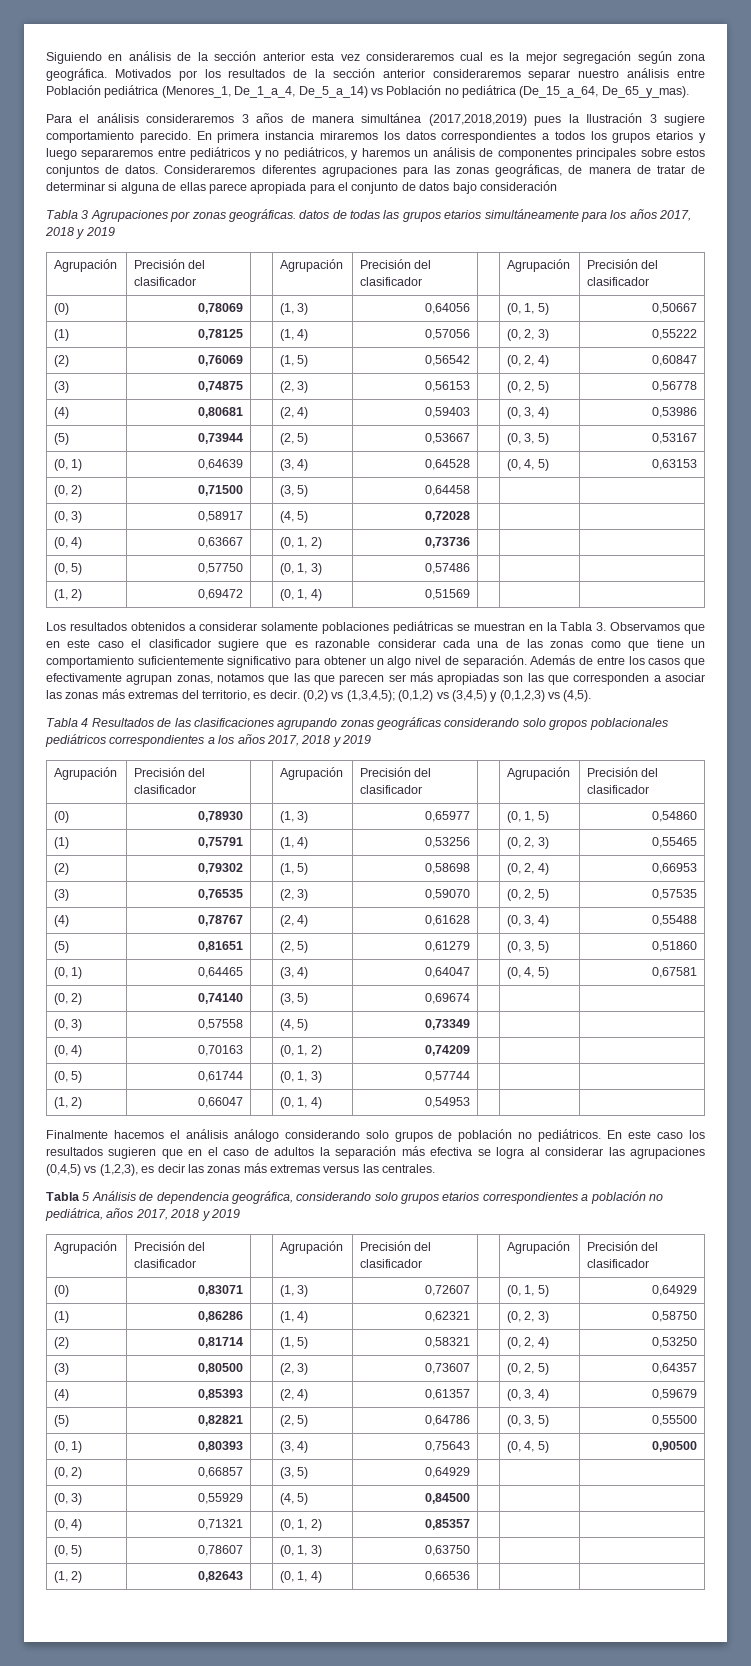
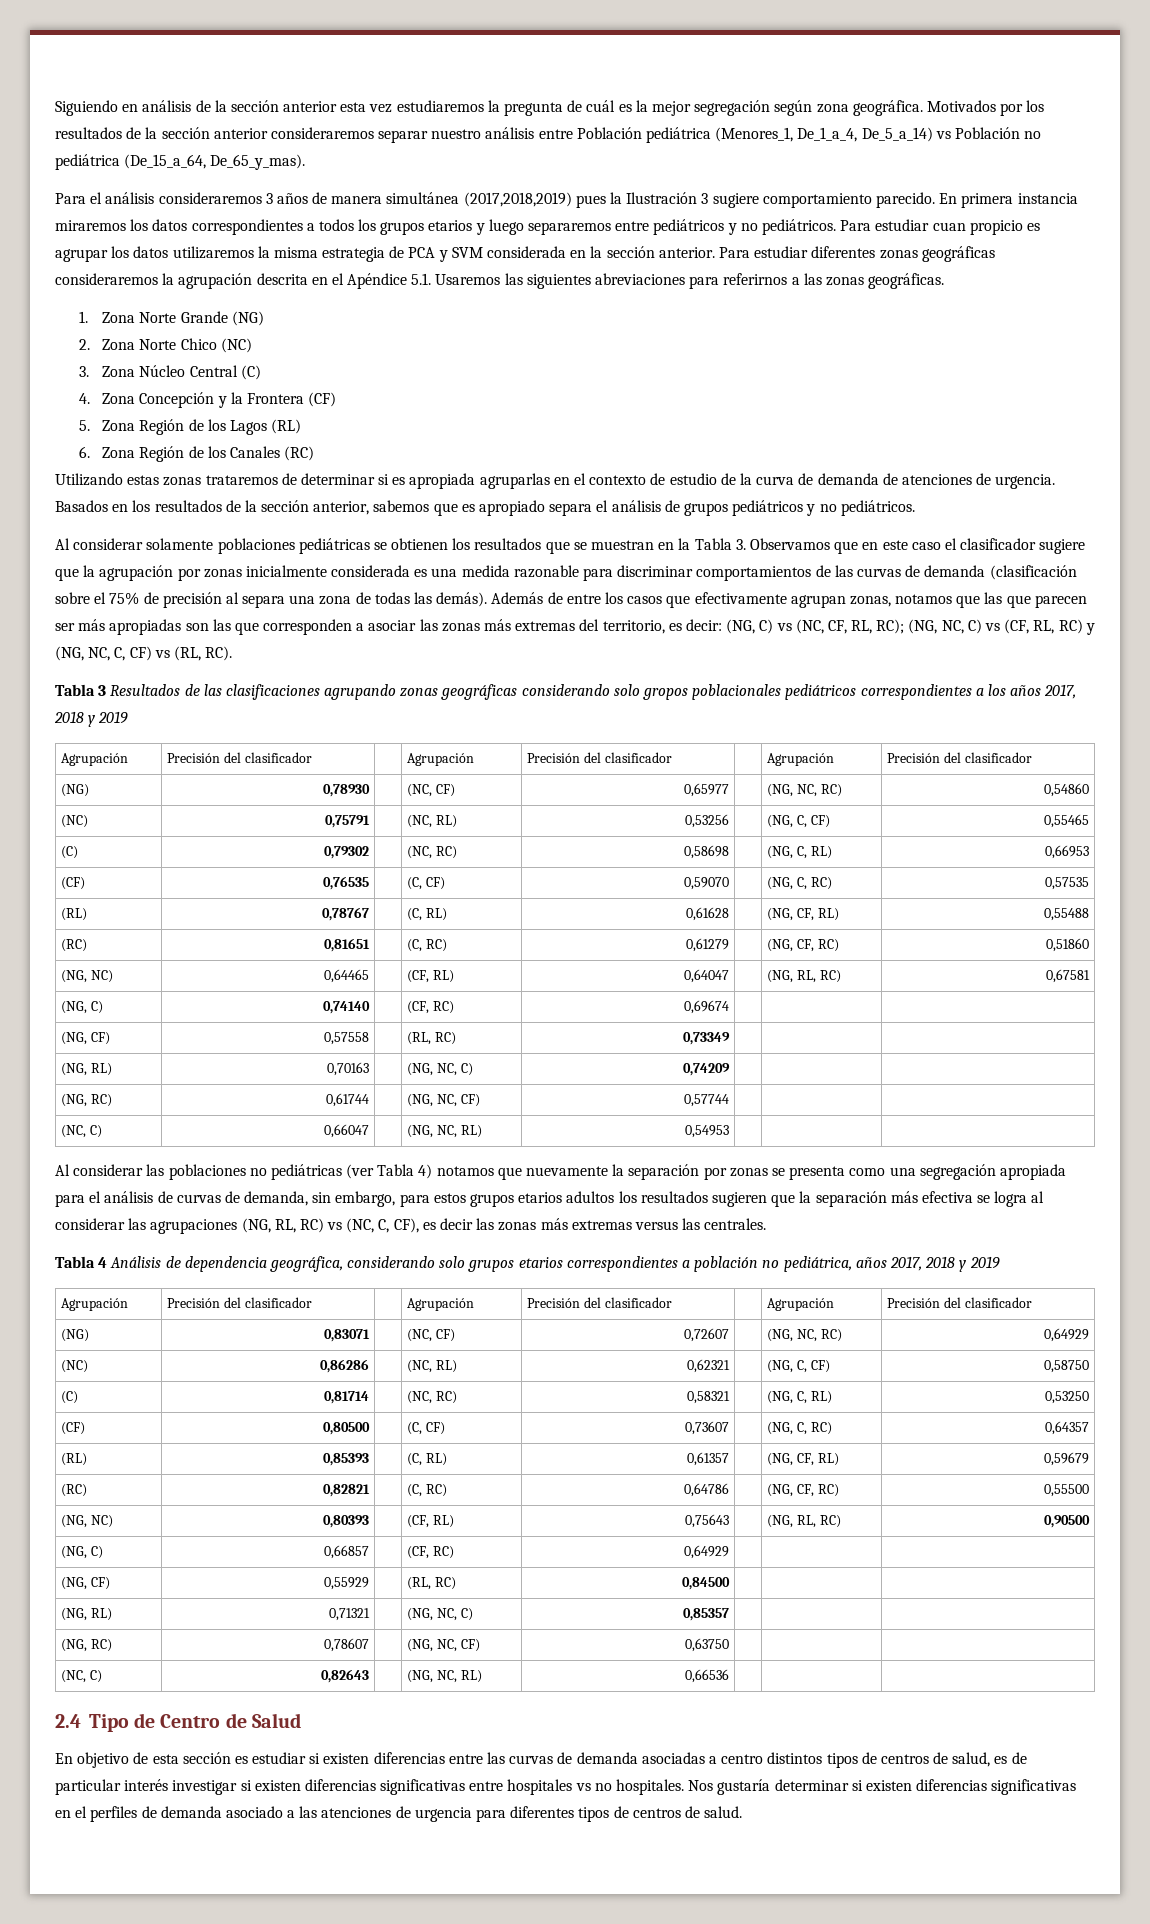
[365,52,484,61] consideraremos cual -> [396,100,616,116] estudiaremos la pregunta de cuál
[283,147,705,160] [46,164,705,177] [46,181,557,194] [46,209,691,222] [45,227,115,239] [54,259,118,272] [134,259,206,269] [134,277,197,286] [280,259,344,272] [360,259,432,269] [360,277,423,286] [507,259,571,272] [587,259,659,269] [587,277,650,286] [54,303,70,315] [197,303,243,314] [280,303,309,315] [424,303,470,314] [507,303,549,315] [651,303,697,314] [54,329,70,341] [197,329,243,340] [280,329,309,341] [424,329,470,340] [507,329,549,341] [651,329,697,340] [54,355,70,367] [197,355,243,366] [280,355,309,367] [424,355,470,366] [507,355,549,367] [651,355,697,366] [54,381,70,393] [197,381,243,392] [280,381,309,393] [424,381,470,392] [507,381,549,393] [651,381,697,392] [54,407,70,419] [197,407,243,418] [280,407,309,419] [424,407,470,418] [507,407,549,419] [651,407,697,418] [54,433,70,445] [197,433,243,444] [280,433,309,445] [424,433,470,444] [507,433,549,445] [651,433,697,444] [54,459,83,471] [197,459,243,470] [280,459,309,471] [424,459,470,470] [507,459,549,471] [651,459,697,470] [54,485,83,497] [197,485,243,496] [280,485,309,497] [424,485,470,496] [54,511,83,523] [197,511,243,522] [280,511,309,523] [424,511,470,522] [54,537,83,549] [197,537,243,548] [280,537,322,549] [424,537,470,548] [54,563,83,575] [197,563,243,574] [280,563,322,575] [424,563,470,574] [54,589,83,601] [197,589,243,600] [280,589,322,601] [424,589,470,600] [46,622,196,631] pediátricos, y haremos un análisis de componentes principales sobre estos conjuntos de datos. Consideraremos diferentes agrupaciones para las zonas geográficas, de manera de tratar de determinar si alguna de ellas parece apropiada para el conjunto de datos bajo consideración // Tabla 3 Agrupaciones por zonas geográficas. datos de todas las grupos etarios simultáneamente para los años 2017, 2018 y 2019 // Agrupación | Precisión del clasificador | | Agrupación | Precisión del clasificador | | Agrupación | Precisión del clasificador // (0) | 0,78069 | | (1, 3) | 0,64056 | | (0, 1, 5) | 0,50667 // (1) | 0,78125 | | (1, 4) | 0,57056 | | (0, 2, 3) | 0,55222 // (2) | 0,76069 | | (1, 5) | 0,56542 | | (0, 2, 4) | 0,60847 // (3) | 0,74875 | | (2, 3) | 0,56153 | | (0, 2, 5) | 0,56778 // (4) | 0,80681 | | (2, 4) | 0,59403 | | (0, 3, 4) | 0,53986 // (5) | 0,73944 | | (2, 5) | 0,53667 | | (0, 3, 5) | 0,53167 // (0, 1) | 0,64639 | | (3, 4) | 0,64528 | | (0, 4, 5) | 0,63153 // (0, 2) | 0,71500 | | (3, 5) | 0,64458 | | | // (0, 3) | 0,58917 | | (4, 5) | 0,72028 | | | // (0, 4) | 0,63667 | | (0, 1, 2) | 0,73736 | | | // (0, 5) | 0,57750 | | (0, 1, 3) | 0,57486 | | | // (1, 2) | 0,69472 | | (0, 1, 4) | 0,51569 | | | // Los resultados obtenidos a -> [761,219,1040,235] [55,246,995,262] [55,273,945,289] [78,311,264,326] [78,338,252,353] [78,365,261,380] [78,392,337,408] [78,419,302,435] [78,446,315,462] [55,473,1056,489] [55,500,915,516] [55,538,70,550] pediátricos. Para estudiar cuan propicio es agrupar los datos utilizaremos la misma estrategia de PCA y SVM considerada en la sección anterior. Para estudiar diferentes zonas geográficas consideraremos la agrupación descrita en el Apéndice 5.1. Usaremos las siguientes abreviaciones para referirnos a las zonas geográficas. // 1. Zona Norte Grande (NG) // 2. Zona Norte Chico (NC) // 3. Zona Núcleo Central (C) // 4. Zona Concepción y la Frontera (CF) // 5. Zona Región de los Lagos (RL) // 6. Zona Región de los Canales (RC) // Utilizando estas zonas trataremos de determinar si es apropiada agruparlas en el contexto de estudio de la curva de demanda de atenciones de urgencia. Basados en los resultados de la sección anterior, sabemos que es apropiado separa el análisis de grupos pediátricos y no pediátricos. // Al
(470, 627) none -> [391,538,587,554] obtienen los resultados que se
[294,639,706,651] [46,655,527,668] es razonable considerar cada una de las zonas como que tiene un comportamiento suficientemente significativo para obtener un algo nivel de separación. -> [83,565,1077,581] [55,592,488,608] la agrupación por zonas inicialmente considerada es una medida razonable para discriminar comportamientos de las curvas de demanda (clasificación sobre el 75% de precisión al separa una zona de todas las demás).
[269,690,592,702] [46,718,89,727] decir. (0,2) vs (1,3,4,5); (0,1,2) vs (3,4,5) y (0,1,2,3) vs (4,5). // Tabla 4 -> [685,619,1095,635] [55,646,233,661] [55,684,107,696] decir: (NG, C) vs (NC, CF, RL, RC); (NG, NC, C) vs (CF, RL, RC) y (NG, NC, C, CF) vs (RL, RC). // Tabla 3
[54,811,70,823] (0) -> [61,784,90,797] (NG)
[280,811,309,823] (1, 3) -> [407,784,456,797] (NC, CF)
[507,811,549,823] (0, 1, 5) -> [767,784,842,797] (NG, NC, RC)
[54,837,70,849] (1) -> [61,815,89,828] (NC)
[280,837,309,849] (1, 4) -> [407,815,458,828] (NC, RL)
[507,837,549,849] (0, 2, 3) -> [767,815,830,828] (NG, C, CF)
[54,863,70,875] (2) -> [61,846,79,859] (C)
[280,863,309,875] (1, 5) -> [407,846,458,859] (NC, RC)
[507,863,549,875] (0, 2, 4) -> [767,846,832,859] (NG, C, RL)
[54,889,70,901] (3) -> [61,877,86,890] (CF)
[280,889,309,901] (2, 3) -> [407,877,446,890] (C, CF)
[507,889,549,901] (0, 2, 5) -> [767,877,832,890] (NG, C, RC)
[54,915,70,927] (4) -> [61,908,88,921] (RL)
[280,915,309,927] (2, 4) -> [407,908,448,921] (C, RL)
[507,915,549,927] (0, 3, 4) -> [767,908,839,921] (NG, CF, RL)
[54,941,70,953] (5) -> [61,939,88,952] (RC)
[280,941,309,953] (2, 5) -> [407,939,448,952] (C, RC)
[507,941,549,953] (0, 3, 5) -> [767,939,839,952] (NG, CF, RC)
[54,967,83,979] (0, 1) -> [61,970,114,983] (NG, NC)
[280,967,309,979] (3, 4) -> [407,970,455,983] (CF, RL)
[507,967,549,979] (0, 4, 5) -> [767,970,841,983] (NG, RL, RC)
[54,993,83,1005] (0, 2) -> [61,1001,104,1014] (NG, C)
[280,993,309,1005] (3, 5) -> [407,1001,455,1014] (CF, RC)
[54,1019,83,1031] (0, 3) -> [61,1032,111,1045] (NG, CF)
[280,1019,309,1031] (4, 5) -> [407,1032,457,1045] (RL, RC)
[54,1045,83,1057] (0, 4) -> [61,1063,113,1076] (NG, RL)
[280,1045,322,1057] (0, 1, 2) -> [407,1063,473,1076] (NG, NC, C)
[54,1071,83,1083] (0, 5) -> [61,1094,113,1107] (NG, RC)
[280,1071,322,1083] (0, 1, 3) -> [407,1094,480,1107] (NG, NC, CF)
[54,1097,83,1109] (1, 2) -> [61,1125,103,1138] (NC, C)
[280,1097,322,1109] [424,1097,470,1108] [46,1129,705,1142] [46,1147,315,1159] (0, 1, 4) | 0,54953 | | | // Finalmente hacemos el análisis análogo considerando solo grupos de población no pediátricos. En este caso los resultados sugieren que en el caso de adultos -> [407,1125,482,1138] [684,1125,729,1138] [55,1164,1066,1180] [55,1191,796,1207] (NG, NC, RL) | 0,54953 | | | // Al considerar las poblaciones no pediátricas (ver Tabla 4) notamos que nuevamente la separación por zonas se presenta como una segregación apropiada para el análisis de curvas de demanda, sin embargo, para estos grupos etarios adultos los resultados sugieren que
[46,1164,138,1176] (0,4,5) vs (1,2,3), -> [241,1218,419,1233] (NG, RL, RC) vs (NC, C, CF),
[82,1192,90,1201] 5 -> [98,1257,108,1268] 4
[54,1285,70,1297] (0) -> [61,1329,90,1342] (NG)
[280,1285,309,1297] (1, 3) -> [407,1329,456,1342] (NC, CF)
[507,1285,549,1297] (0, 1, 5) -> [767,1329,842,1342] (NG, NC, RC)
[54,1311,70,1323] (1) -> [61,1360,89,1373] (NC)
[280,1311,309,1323] (1, 4) -> [407,1360,458,1373] (NC, RL)
[507,1311,549,1323] (0, 2, 3) -> [767,1360,830,1373] (NG, C, CF)
[54,1337,70,1349] (2) -> [61,1391,79,1404] (C)
[280,1337,309,1349] (1, 5) -> [407,1391,458,1404] (NC, RC)
[507,1337,549,1349] (0, 2, 4) -> [767,1391,832,1404] (NG, C, RL)
[54,1363,70,1375] (3) -> [61,1422,86,1435] (CF)
[280,1363,309,1375] (2, 3) -> [407,1422,446,1435] (C, CF)
[507,1363,549,1375] (0, 2, 5) -> [767,1422,832,1435] (NG, C, RC)
[54,1389,70,1401] (4) -> [61,1453,88,1466] (RL)
[280,1389,309,1401] (2, 4) -> [407,1453,448,1466] (C, RL)
[507,1389,549,1401] (0, 3, 4) -> [767,1453,839,1466] (NG, CF, RL)
[54,1415,70,1427] (5) -> [61,1484,88,1497] (RC)
[280,1415,309,1427] (2, 5) -> [407,1484,448,1497] (C, RC)
[507,1415,549,1427] (0, 3, 5) -> [767,1484,839,1497] (NG, CF, RC)
[54,1441,83,1453] (0, 1) -> [61,1515,114,1528] (NG, NC)
[280,1441,309,1453] (3, 4) -> [407,1515,455,1528] (CF, RL)
[507,1441,549,1453] (0, 4, 5) -> [767,1515,841,1528] (NG, RL, RC)
[54,1467,83,1479] (0, 2) -> [61,1546,104,1559] (NG, C)
[280,1467,309,1479] (3, 5) -> [407,1546,455,1559] (CF, RC)
[54,1493,83,1505] (0, 3) -> [61,1577,111,1590] (NG, CF)
[280,1493,309,1505] (4, 5) -> [407,1577,457,1590] (RL, RC)
[54,1519,83,1531] (0, 4) -> [61,1608,113,1621] (NG, RL)
[280,1519,322,1531] (0, 1, 2) -> [407,1608,473,1621] (NG, NC, C)
[54,1545,83,1557] (0, 5) -> [61,1639,113,1652] (NG, RC)
[280,1545,322,1557] (0, 1, 3) -> [407,1639,480,1652] (NG, NC, CF)
[54,1571,83,1583] (1, 2) -> [61,1670,103,1683] (NC, C)
[280,1571,322,1583] [424,1571,470,1582] (0, 1, 4) | 0,66536 | | | -> [407,1670,482,1683] [684,1669,729,1683] [55,1713,301,1732] [55,1752,1027,1768] [55,1779,1077,1795] [55,1806,743,1822] (NG, NC, RL) | 0,66536 | | | // 2.4 Tipo de Centro de Salud // En objetivo de esta sección es estudiar si existen diferencias entre las curvas de demanda asociadas a centro distintos tipos de centros de salud, es de particular interés investigar si existen diferencias significativas entre hospitales vs no hospitales. Nos gustaría determinar si existen diferencias significativas en el perfiles de demanda asociado a las atenciones de urgencia para diferentes tipos de centros de salud.

